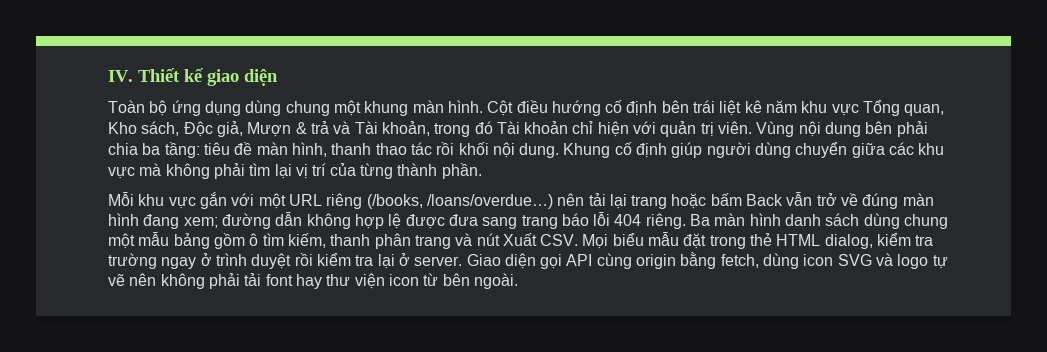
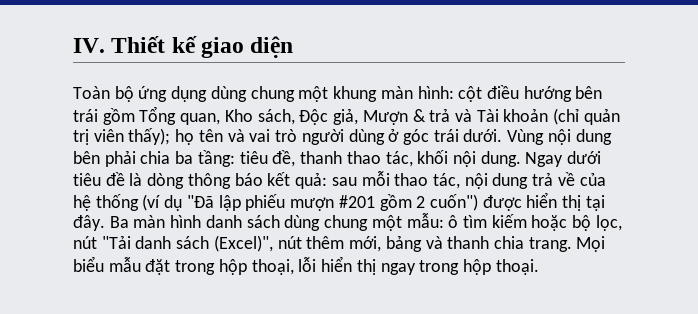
[447,100,859,116] hình. Cột điều hướng cố định bên trái liệt kê năm khu vực -> [417,85,603,102] [73,108,135,125] hình: cột điều hướng bên trái gồm
[381,121,753,137] khoản, trong đó Tài khoản chỉ hiện với quản trị viên. -> [503,108,620,125] [73,128,503,145] khoản (chỉ quản trị viên thấy); họ tên và vai trò người dùng ở góc trái dưới.
[234,142,945,158] [108,163,482,179] [108,192,934,209] [108,212,686,229] đề màn hình, thanh thao tác rồi khối nội dung. Khung cố định giúp người dùng chuyển giữa các khu vực mà không phải tìm lại vị trí của từng thành phần. // Mỗi khu vực gắn với một URL riêng (/books, /loans/overdue…) nên tải lại trang hoặc bấm Back vẫn trở về đúng màn hình đang xem; đường dẫn không hợp lệ được đưa sang trang báo lỗi 404 riêng. -> [272,150,602,167] [73,171,606,189] [73,192,605,211] [73,215,105,231] đề, thanh thao tác, khối nội dung. Ngay dưới tiêu đề là dòng thông báo kết quả: sau mỗi thao tác, nội dung trả về của hệ thống (ví dụ "Đã lập phiếu mượn #201 gồm 2 cuốn") được hiển thị tại đây.
[138,232,579,249] mẫu bảng gồm ô tìm kiếm, thanh phân trang và nút Xuất CSV. -> [406,213,622,231] [73,235,572,252] mẫu: ô tìm kiếm hoặc bộ lọc, nút "Tải danh sách (Excel)", nút thêm mới, bảng và thanh chia trang.
[750,233,934,249] [108,252,948,269] [108,273,518,289] thẻ HTML dialog, kiểm tra trường ngay ở trình duyệt rồi kiểm tra lại ở server. Giao diện gọi API cùng origin bằng fetch, dùng icon SVG và logo tự vẽ nên không phải tải font hay thư viện icon từ bên ngoài. -> [218,256,539,275] hộp thoại, lỗi hiển thị ngay trong hộp thoại.

